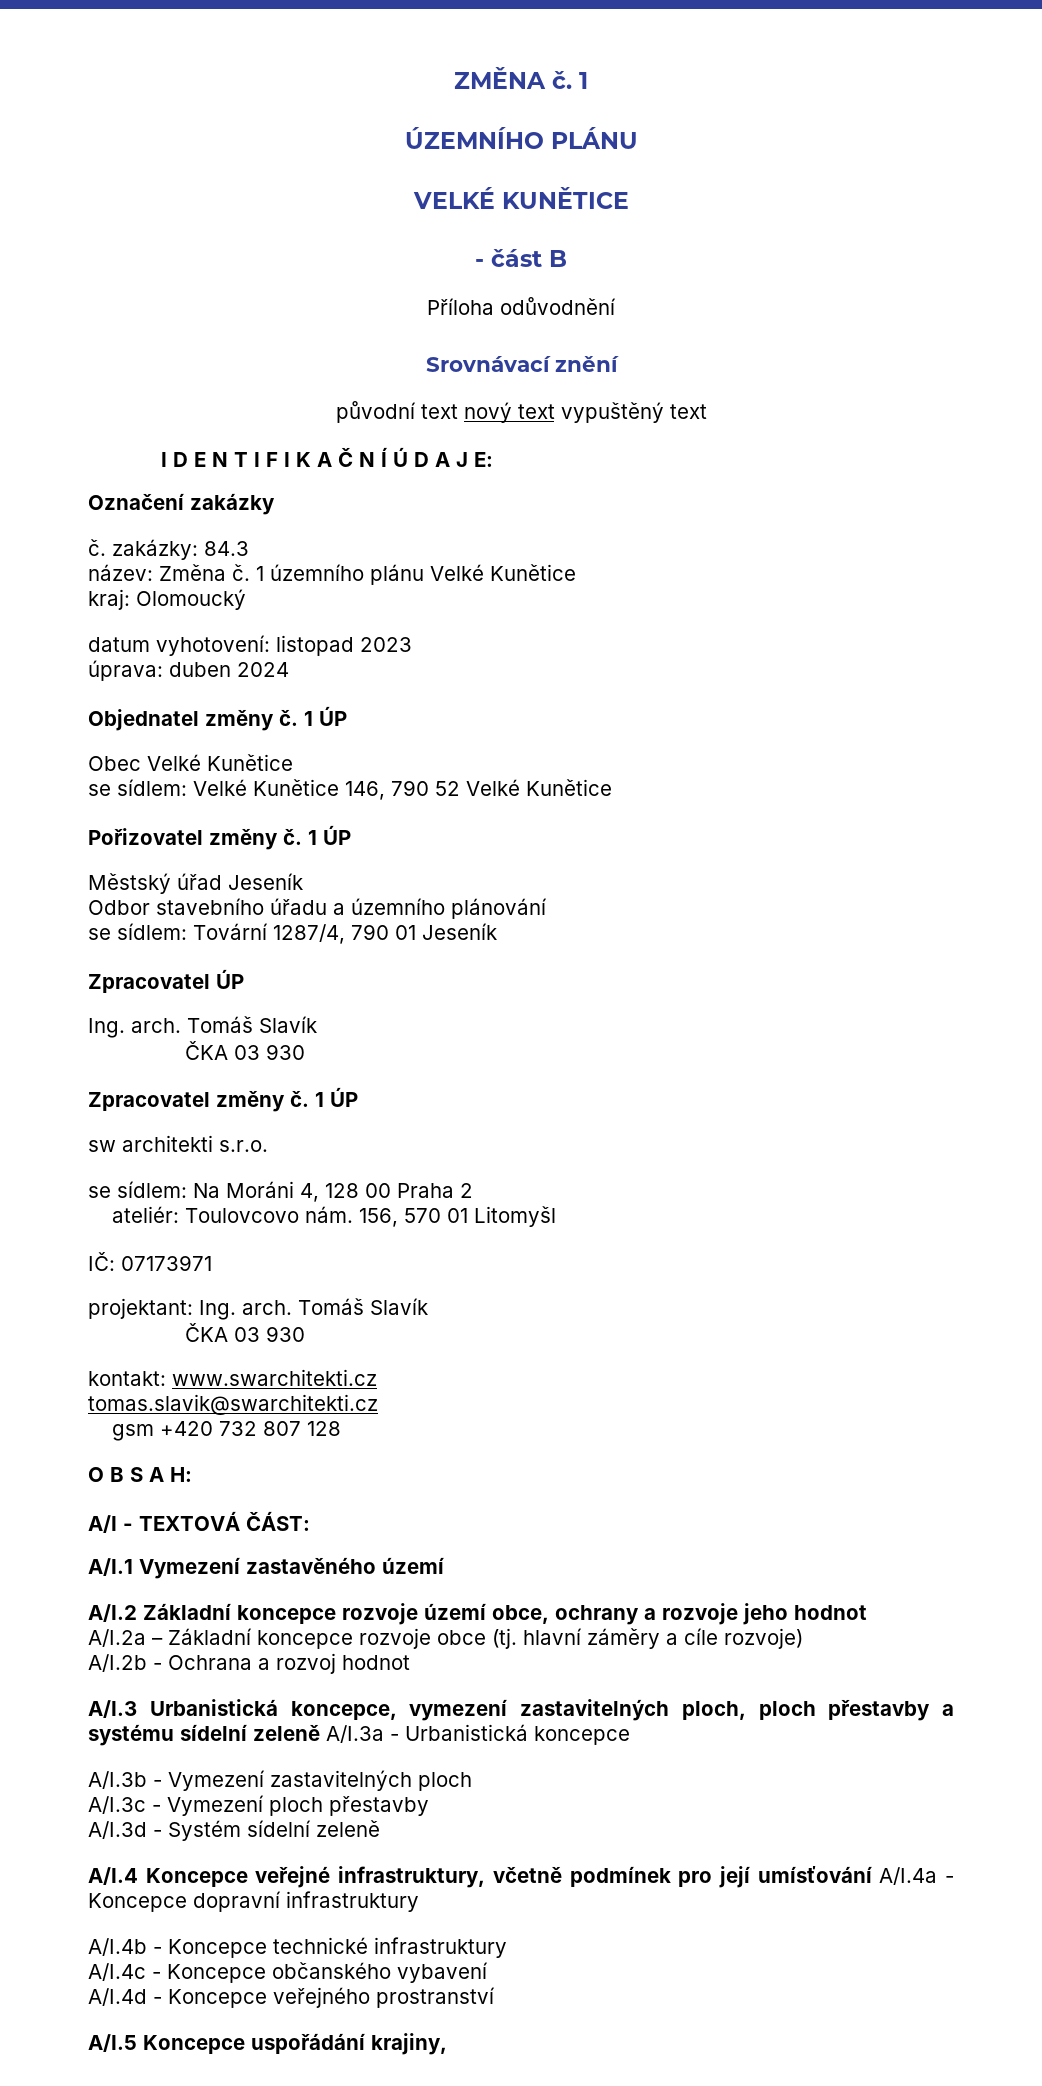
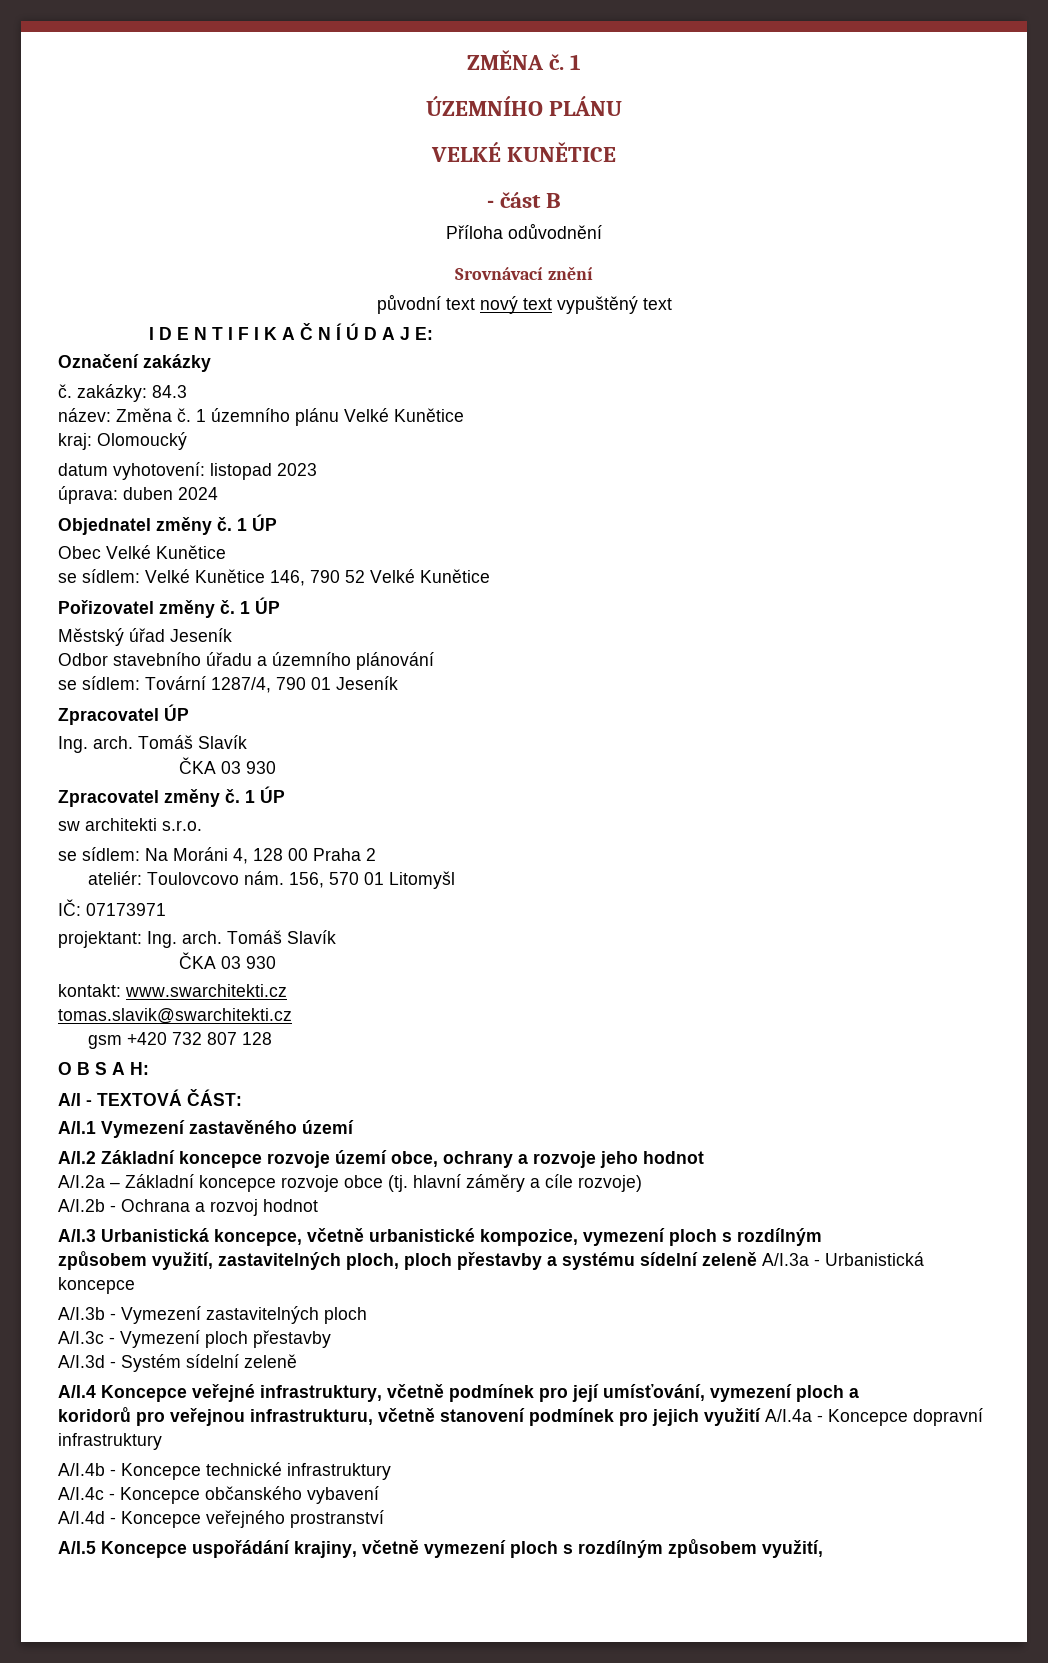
[409,1699,508,1721] vymezení -> [307,1228,822,1246] [58,1251,213,1270] včetně urbanistické kompozice, vymezení ploch s rozdílným // způsobem využití,
[757,1866,872,1883] umísťování -> [603,1384,859,1402] [58,1407,761,1426] umísťování, vymezení ploch a // koridorů pro veřejnou infrastrukturu, včetně stanovení podmínek pro jejich využití
(447, 2044) none -> [362,1539,823,1558] včetně vymezení ploch s rozdílným způsobem využití,

